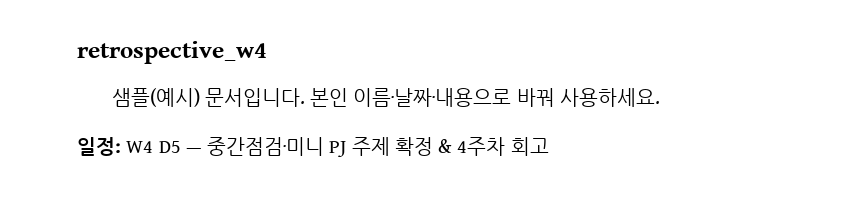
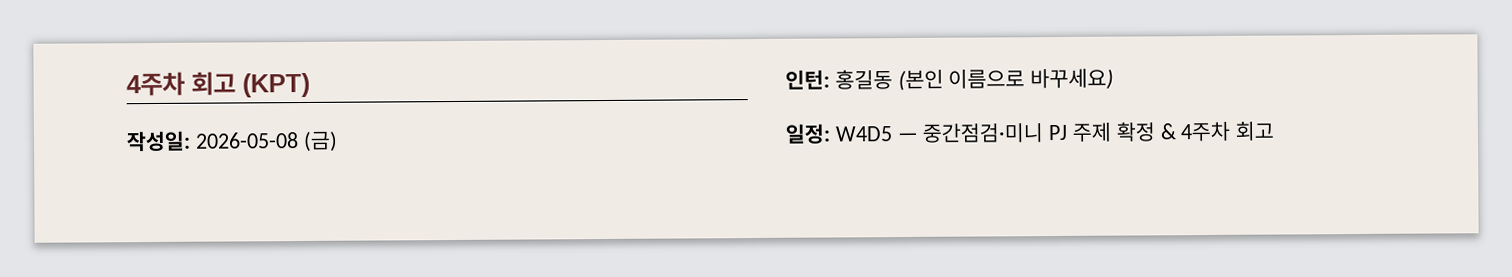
[77,41,267,64] [111,88,661,107] retrospective_w4 // 샘플(예시) 문서입니다. 본인 이름·날짜·내용으로 바꿔 사용하세요. -> [126,71,310,98] [126,130,338,153] [785,68,1115,92] 4주차 회고 (KPT) // 작성일: 2026-05-08 (금) // 인턴: 홍길동 (본인 이름으로 바꾸세요)
[126,141,181,153] W4 D5 -> [834,126,893,142] W4D5

